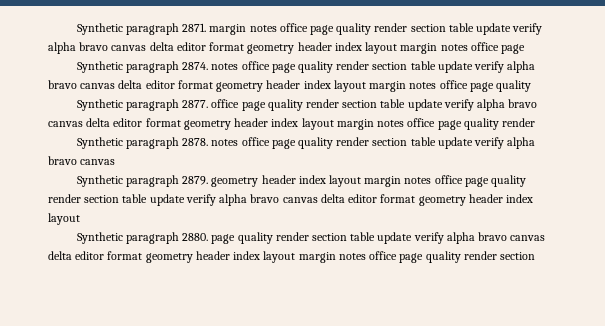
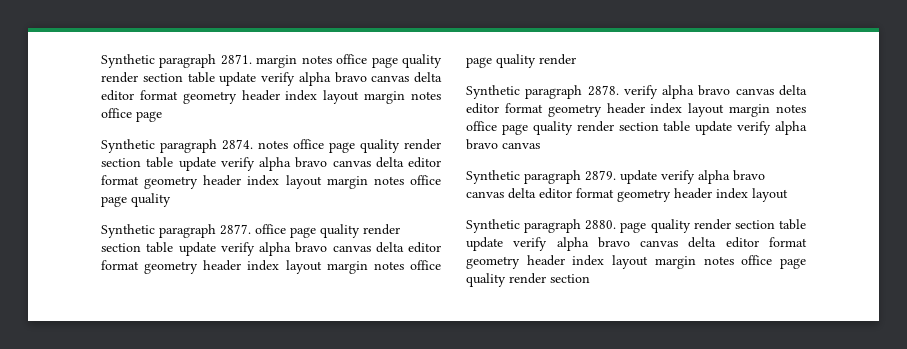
(209, 142) none -> [623,85,807,99] [466,103,771,117] verify alpha bravo canvas delta editor format geometry header index layout margin
[211,175,527,187] [48,194,148,203] geometry header index layout margin notes office page quality render section table -> (616, 175) none

